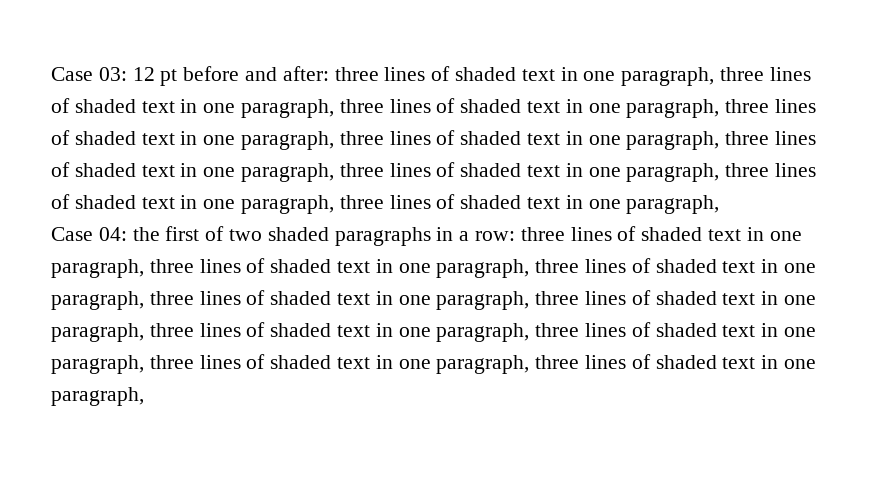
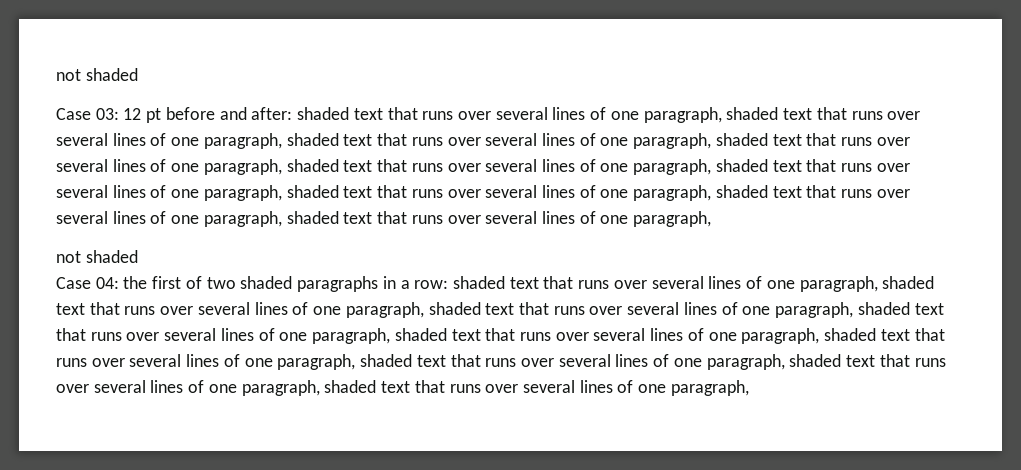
(51, 74) none -> [56,68,138,81] not shaded //
[334,66,811,86] [51,98,817,118] [51,130,817,150] [51,162,817,182] [51,194,720,214] three lines of shaded text in one paragraph, three lines of shaded text in one paragraph, three lines of shaded text in one paragraph, three lines of shaded text in one paragraph, three lines of shaded text in one paragraph, three lines of shaded text in one paragraph, three lines of shaded text in one paragraph, three lines of shaded text in one paragraph, three lines of shaded text in one paragraph, -> [297,107,921,123] [56,133,910,149] [56,159,910,175] [56,185,910,201] [56,211,712,227] [56,250,138,263] shaded text that runs over several lines of one paragraph, shaded text that runs over several lines of one paragraph, shaded text that runs over several lines of one paragraph, shaded text that runs over several lines of one paragraph, shaded text that runs over several lines of one paragraph, shaded text that runs over several lines of one paragraph, shaded text that runs over several lines of one paragraph, shaded text that runs over several lines of one paragraph, shaded text that runs over several lines of one paragraph, // not shaded
[520,226,802,241] [51,258,817,278] [51,290,817,310] [51,322,817,342] [51,354,779,374] three lines of shaded text in one paragraph, three lines of shaded text in one paragraph, three lines of shaded text in one paragraph, three lines of shaded text in one paragraph, three lines of shaded text in one paragraph, three lines of shaded text in one paragraph, three lines of shaded text in one paragraph, three lines of shaded text in one paragraph, three lines of shaded text in -> [452,276,935,292] [56,302,944,318] [56,328,945,344] [56,354,946,370] [56,380,634,396] shaded text that runs over several lines of one paragraph, shaded text that runs over several lines of one paragraph, shaded text that runs over several lines of one paragraph, shaded text that runs over several lines of one paragraph, shaded text that runs over several lines of one paragraph, shaded text that runs over several lines of one paragraph, shaded text that runs over several lines of one paragraph, shaded text that runs over several lines of one paragraph, shaded text that runs over several lines of

